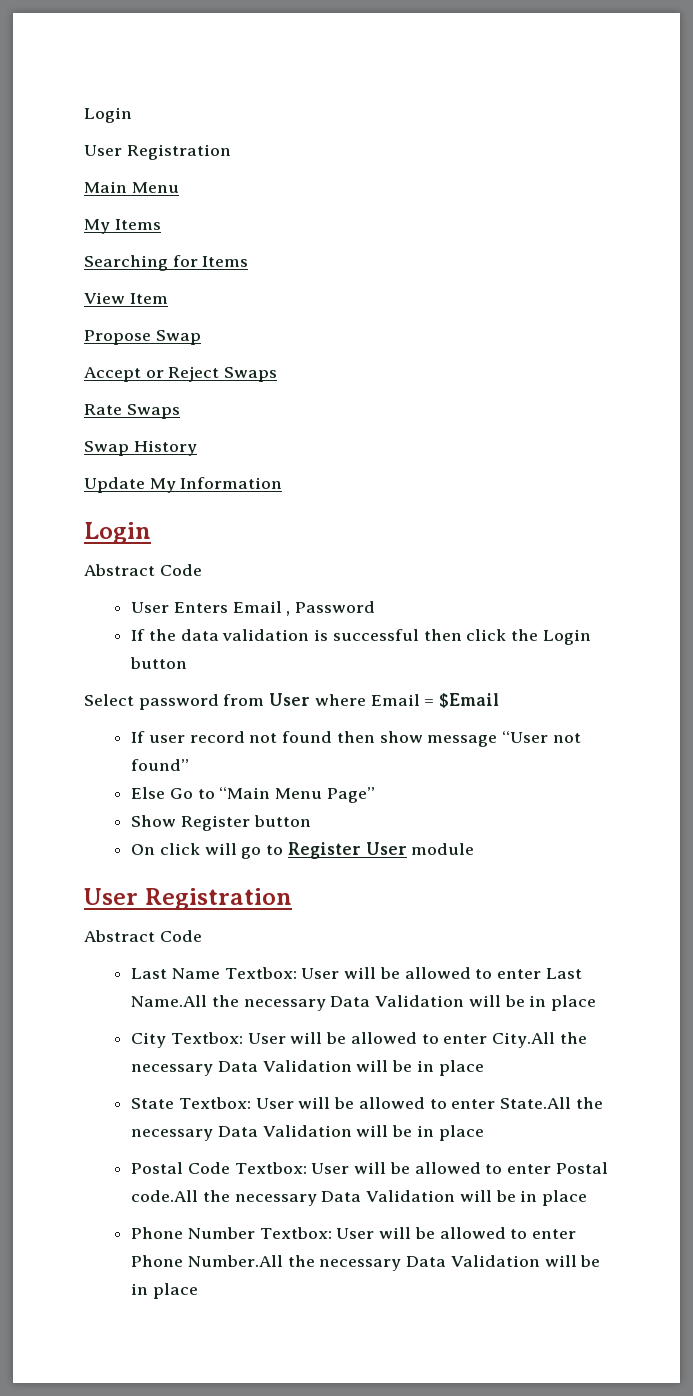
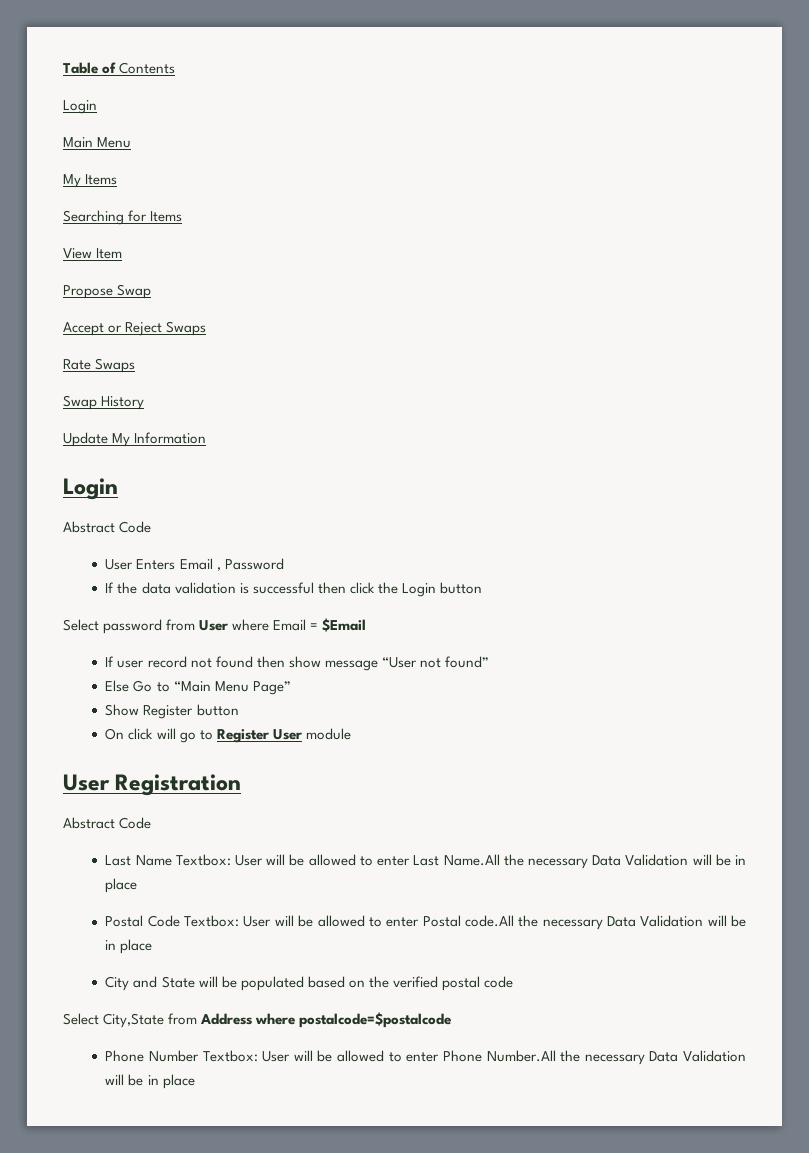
[84,107,132,123] [84,144,231,160] Login // User Registration -> [63,62,176,74] [63,100,97,114] Table of Contents // Login
[131,1032,587,1048] [131,1060,484,1076] [131,1097,603,1109] [131,1125,484,1141] // City Textbox: User will be allowed to enter City.All the necessary Data Validation will be in place // State Textbox: User will be allowed to enter State.All the necessary Data Validation will be in place -> (138, 885) none
(587, 1198) none -> [105,976,513,991] [63,1012,452,1028] // City and State will be populated based on the verified postal code // Select City,State from Address where postalcode=$postalcode

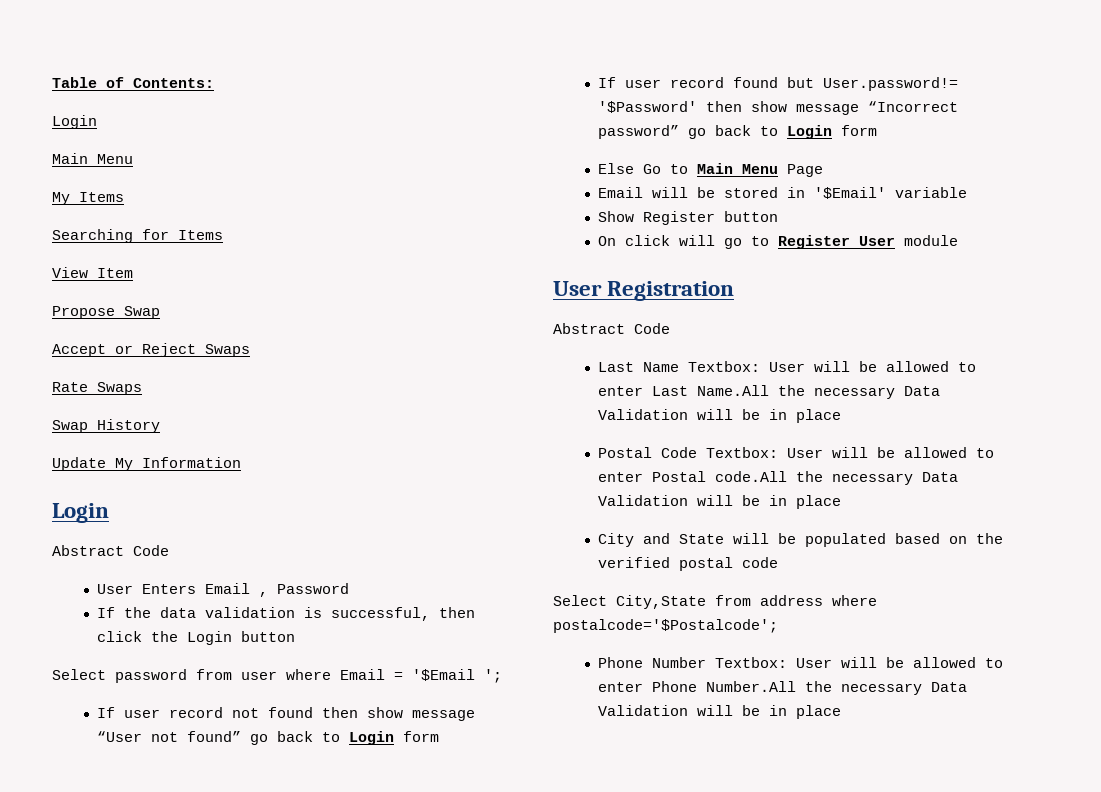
[119,62,176,74] Contents -> [133,78,214,88] Contents:
[252,582,314,594] successful -> [331,607,431,621] successful,
[199,620,229,631] User -> [241,671,277,680] user
[322,618,367,632] $Email -> [412,669,502,683] '$Email ';
[105,680,291,695] // Else Go to “Main Menu Page” -> [250,731,440,745] [598,77,959,91] [598,101,959,115] [598,125,878,139] [598,163,824,177] [598,187,968,199] go back to Login form // If user record found but User.password!= '$Password' then show message “Incorrect password” go back to Login form // Else Go to Main Menu Page // Email will be stored in '$Email' variable
[200,1012,452,1028] Address where postalcode=$postalcode -> [760,595,877,606] [553,619,778,633] address where postalcode='$Postalcode';

